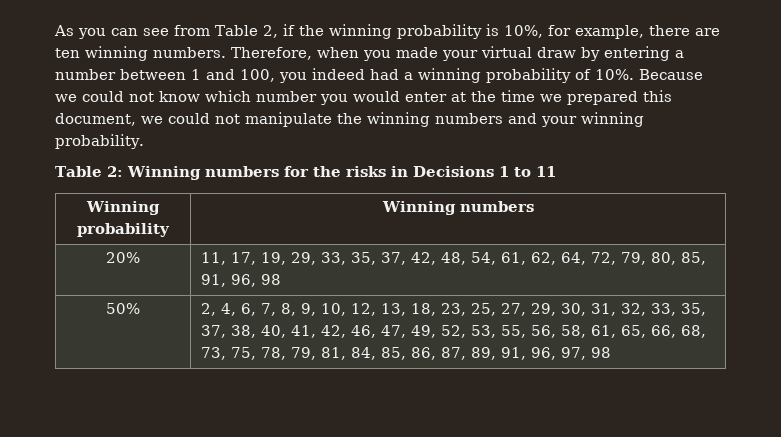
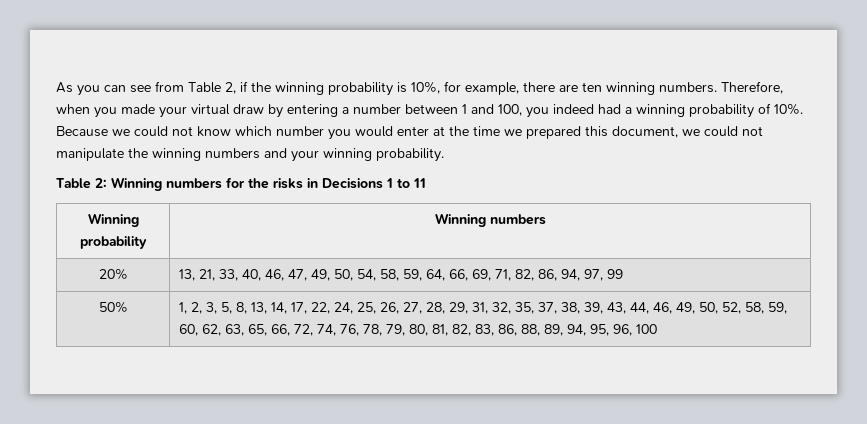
[201,252,707,265] [201,274,282,287] [106,303,140,314] [201,303,587,316] 11, 17, 19, 29, 33, 35, 37, 42, 48, 54, 61, 62, 64, 72, 79, 80, 85, 91, 96, 98 // 50% | 2, 4, 6, 7, 8, 9, 10, 12, 13, 18, 23, 25, 27, 29, 30, -> [179,269,624,281] [98,301,128,313] [179,302,469,314] 13, 21, 33, 40, 46, 47, 49, 50, 54, 58, 59, 64, 66, 69, 71, 82, 86, 94, 97, 99 // 50% | 1, 2, 3, 5, 8, 13, 14, 17, 22, 24, 25, 26, 27, 28, 29,
[651,303,677,316] 33, -> (512, 308) none
[261,325,707,338] [201,347,612,360] 40, 41, 42, 46, 47, 49, 52, 53, 55, 56, 58, 61, 65, 66, 68, 73, 75, 78, 79, 81, 84, 85, 86, 87, 89, 91, 96, 97, 98 -> [584,302,788,314] [179,324,658,336] 39, 43, 44, 46, 49, 50, 52, 58, 59, 60, 62, 63, 65, 66, 72, 74, 76, 78, 79, 80, 81, 82, 83, 86, 88, 89, 94, 95, 96, 100

